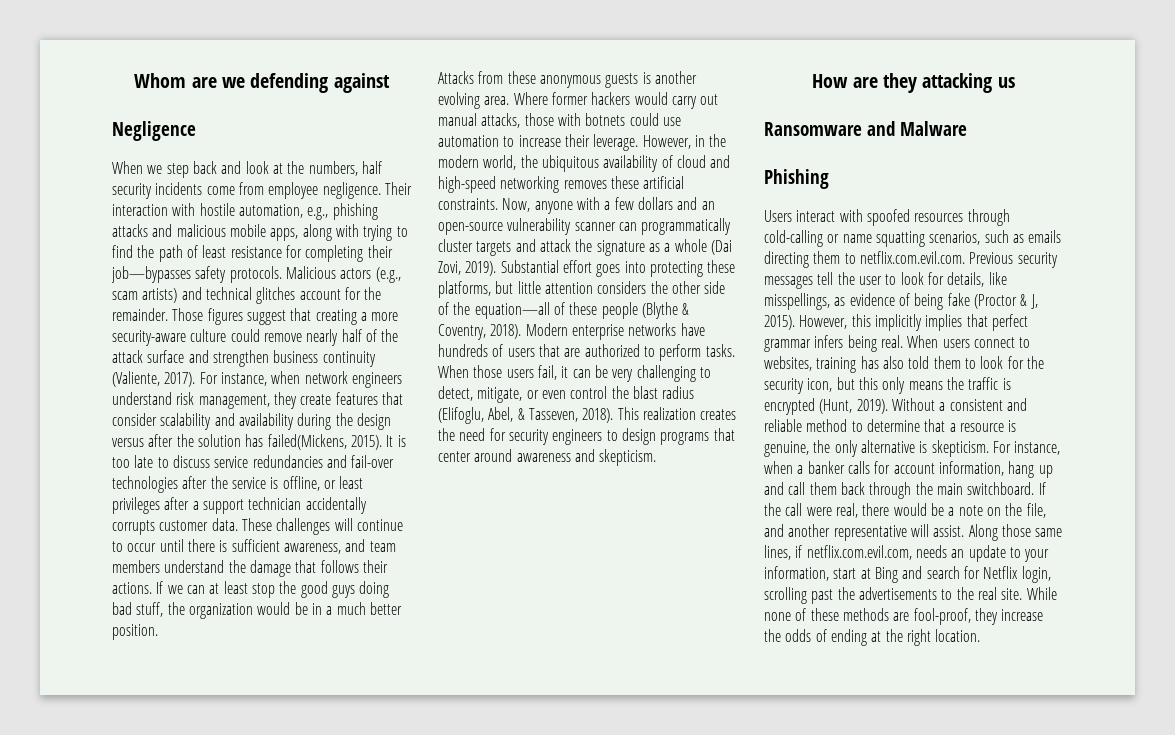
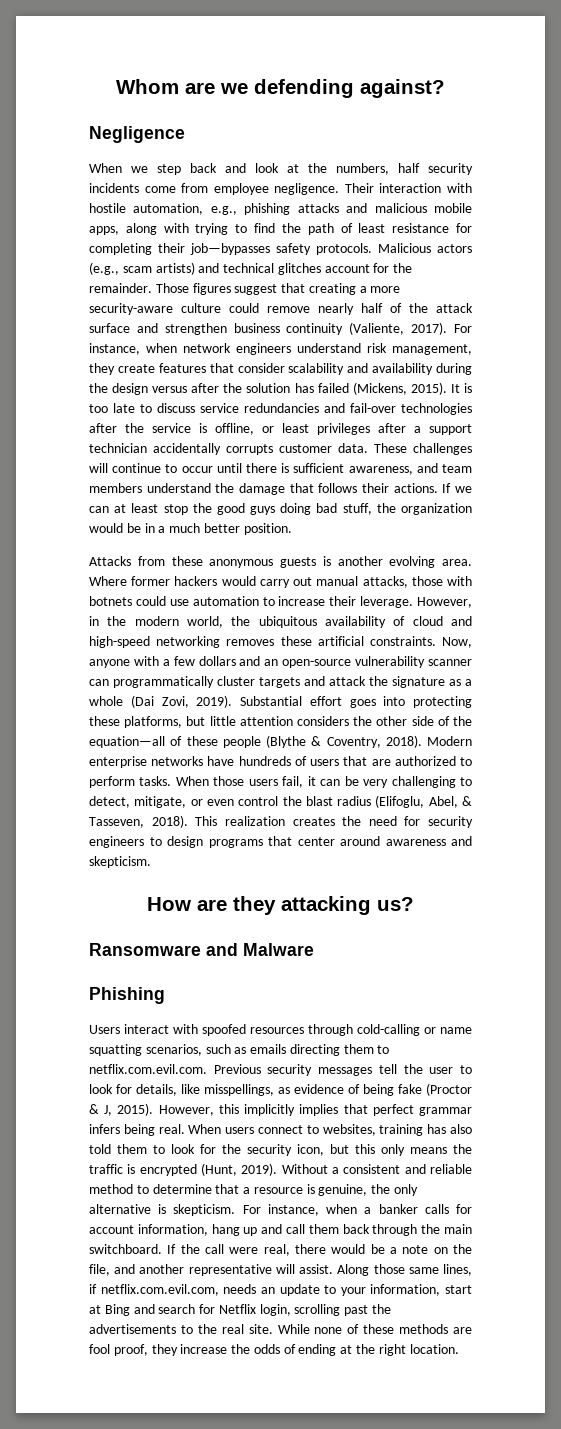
[333,73,390,93] against -> [360,79,445,98] against?
[267,434,347,450] failed(Mickens, -> [317,382,407,395] failed (Mickens,
[997,77,1015,88] us -> [377,897,414,911] us?
[913,608,971,625] fool-proof, -> [89,1344,148,1356] fool proof,

